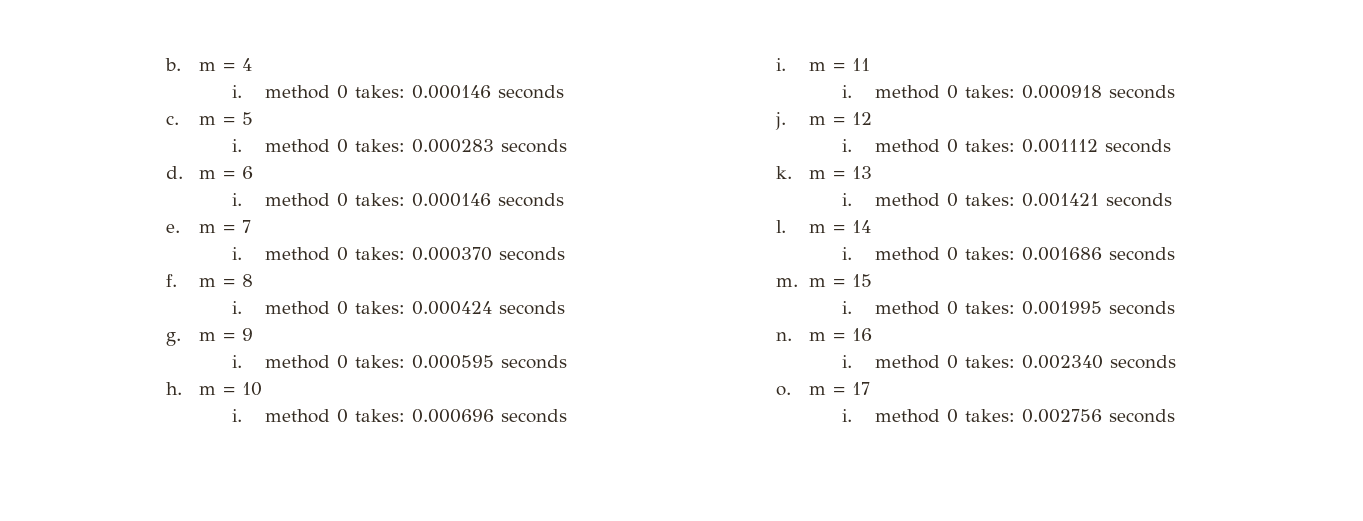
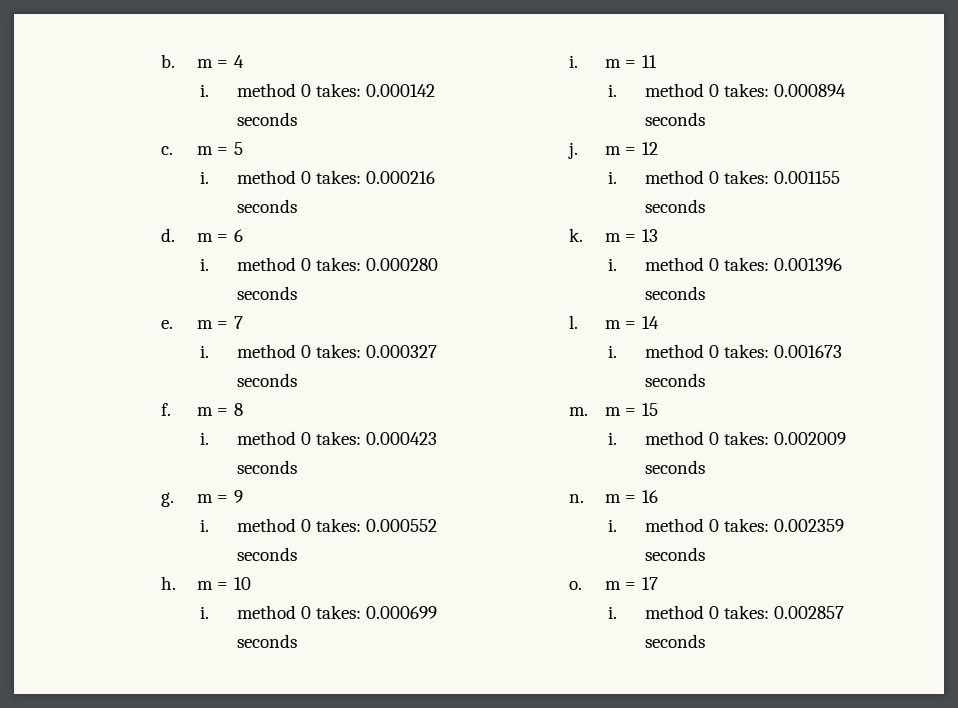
[412,85,492,99] 0.000146 -> [366,84,436,97] 0.000142
[412,139,495,153] 0.000283 -> [366,171,436,184] 0.000216
[412,193,492,207] 0.000146 -> [366,258,439,271] 0.000280
[412,247,493,261] 0.000370 -> [366,345,438,358] 0.000327
[412,301,493,315] 0.000424 -> [366,432,438,445] 0.000423
[412,355,495,369] 0.000595 -> [366,519,438,532] 0.000552
[412,409,495,423] 0.000696 -> [366,606,438,619] 0.000699
[1022,85,1103,99] 0.000918 -> [774,84,847,97] 0.000894
[1022,139,1099,153] 0.001112 -> [774,171,841,184] 0.001155
[1022,193,1100,207] 0.001421 -> [774,258,843,271] 0.001396
[1022,247,1103,261] 0.001686 -> [774,345,843,358] 0.001673
[1022,301,1103,315] 0.001995 -> [774,432,847,445] 0.002009
[1022,355,1104,369] 0.002340 -> [774,519,845,532] 0.002359
[1022,409,1103,423] 0.002756 -> [774,606,845,619] 0.002857

